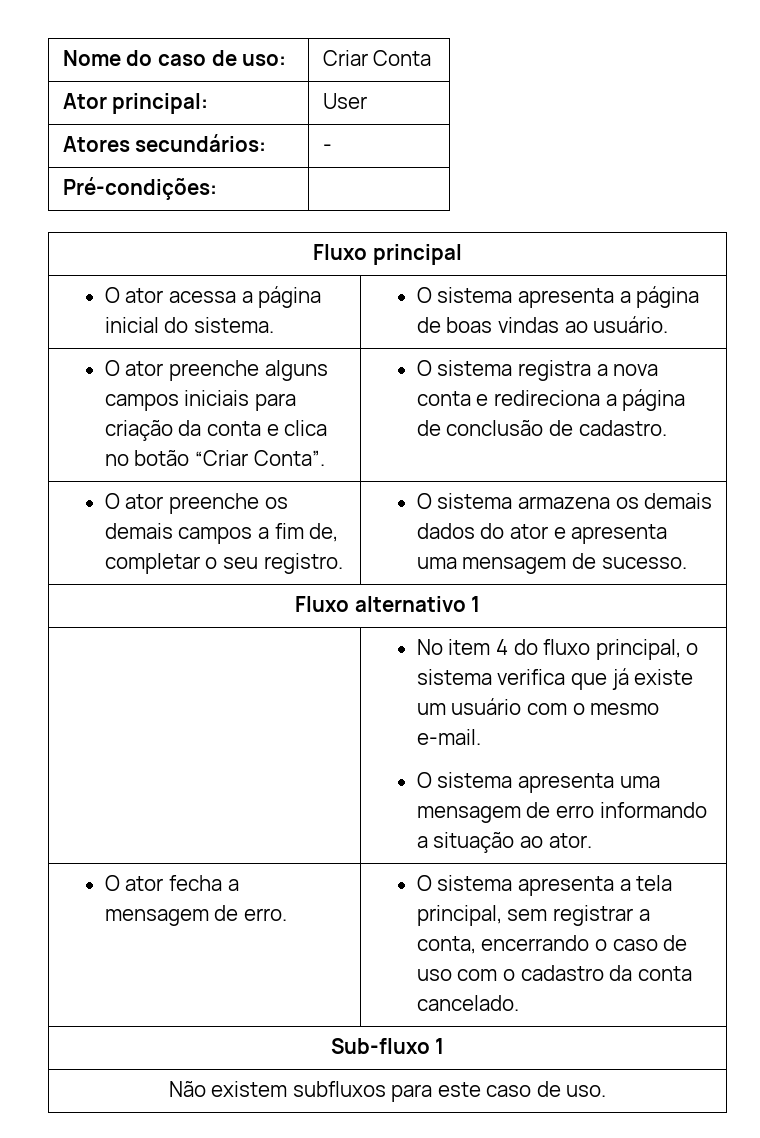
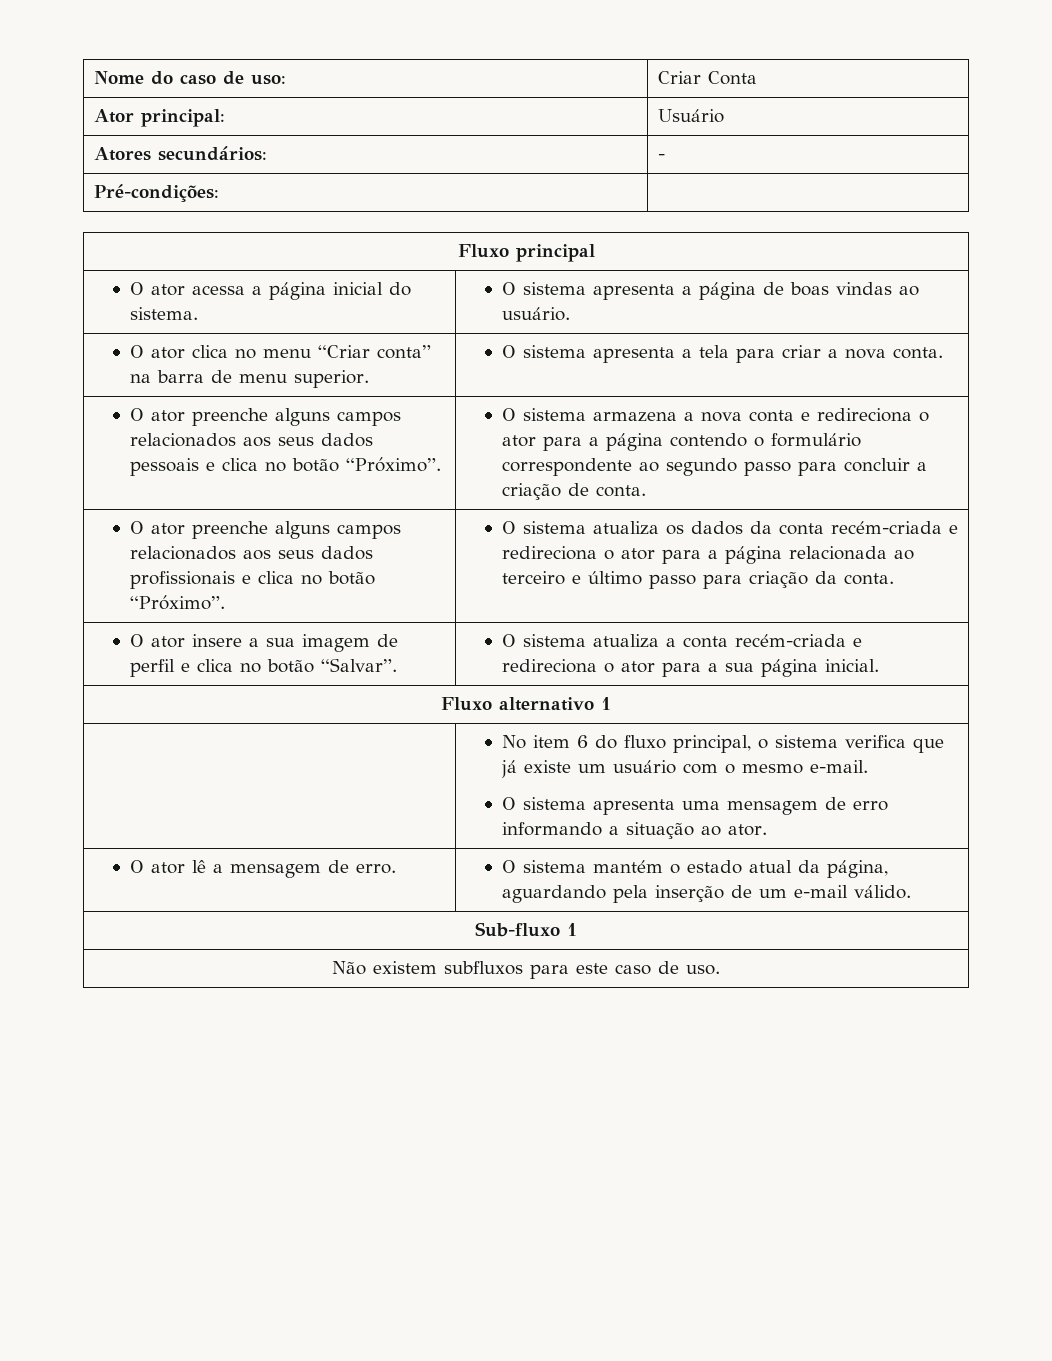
[322,93,367,109] User -> [657,109,724,123] Usuário
[104,360,328,381] [104,390,296,411] [104,420,328,441] [104,450,325,466] [416,360,591,381] // O ator preenche alguns campos iniciais para criação da conta e clica no botão “Criar Conta”. | O sistema registra -> [130,345,432,359] [130,370,370,388] [502,345,944,363] [130,408,402,426] [130,433,374,447] [130,457,442,476] [502,408,678,422] // O ator clica no menu “Criar conta” na barra de menu superior. | O sistema apresenta a tela para criar a nova conta. // O ator preenche alguns campos relacionados aos seus dados pessoais e clica no botão “Próximo”. | O sistema armazena
[605,389,686,411] [416,420,667,436] [104,493,288,514] [104,523,339,544] [104,553,343,574] [416,493,713,509] [416,523,668,544] [416,553,687,574] a página de conclusão de cadastro. // O ator preenche os demais campos a fim de, completar o seu registro. | O sistema armazena os demais dados do ator e apresenta uma mensagem de sucesso. -> [919,412,930,422] [502,433,862,451] [502,458,928,476] [502,483,647,500] [130,521,402,539] [130,546,374,560] [130,571,376,589] [130,595,226,610] [502,521,959,535] [502,546,915,564] [502,571,895,589] [130,634,399,652] [130,658,398,677] [502,634,863,648] [502,659,880,677] o ator para a página contendo o formulário correspondente ao segundo passo para concluir a criação de conta. // O ator preenche alguns campos relacionados aos seus dados profissionais e clica no botão “Próximo”. | O sistema atualiza os dados da conta recém-criada e redireciona o ator para a página relacionada ao terceiro e último passo para criação da conta. // O ator insere a sua imagem de perfil e clica no botão “Salvar”. | O sistema atualiza a conta recém-criada e redireciona o ator para a sua página inicial.
[495,639,508,655] 4 -> [577,735,589,748] 6
[168,875,222,891] fecha -> [192,860,207,873] lê
[517,875,673,896] [416,905,650,926] [416,935,688,954] [416,965,692,981] [416,995,519,1011] apresenta a tela principal, sem registrar a conta, encerrando o caso de uso com o cadastro da conta cancelado. -> [593,860,889,878] [502,885,912,903] mantém o estado atual da página, aguardando pela inserção de um e-mail válido.

